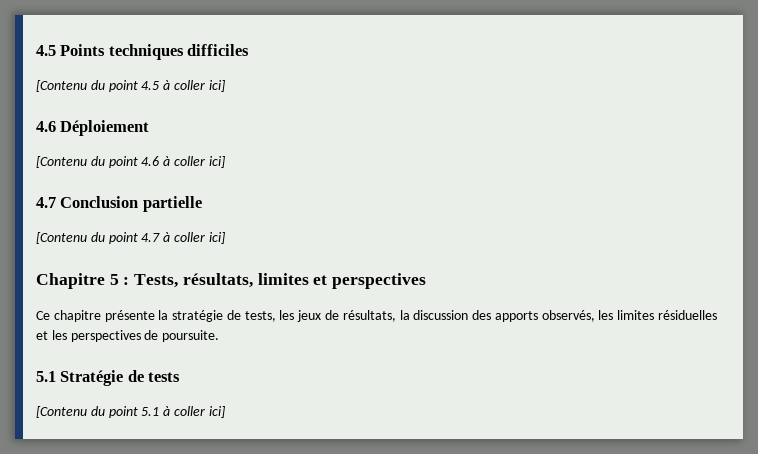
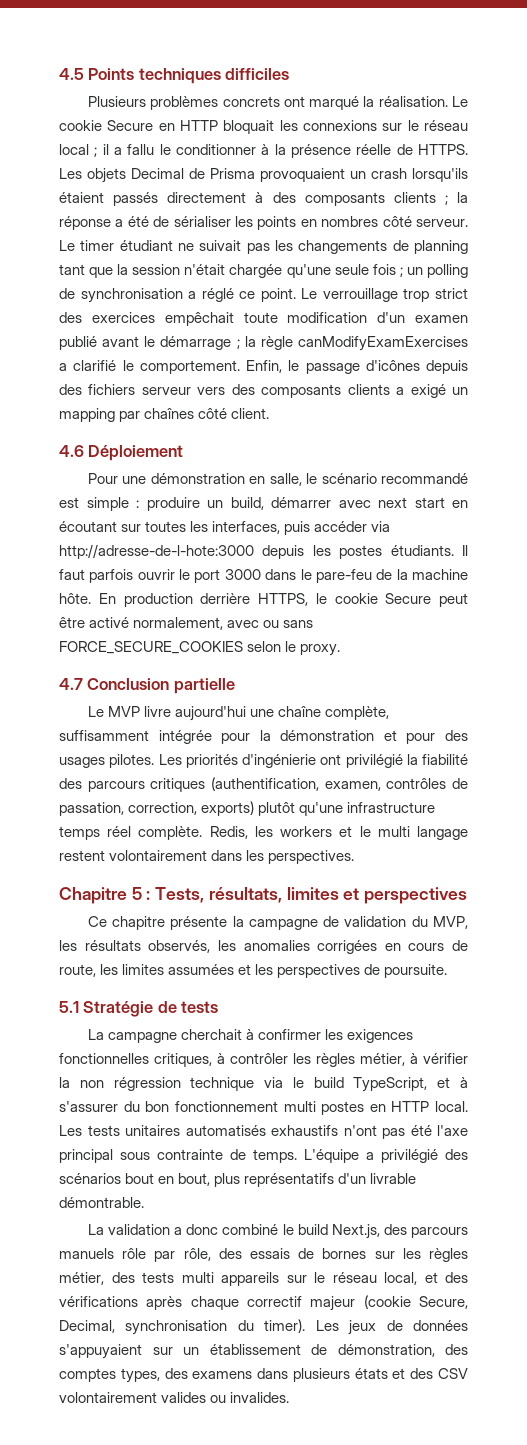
[36,80,225,92] [36,120,150,136] [36,156,225,168] [36,196,202,212] [36,232,225,244] [Contenu du point 4.5 à coller ici] // 4.6 Déploiement // [Contenu du point 4.6 à coller ici] // 4.7 Conclusion partielle // [Contenu du point 4.7 à coller ici] -> [87,96,469,110] [59,120,468,134] [59,144,468,158] [59,168,468,183] [59,192,468,206] [59,216,468,230] [59,240,468,254] [59,264,468,278] [59,288,468,303] [59,312,469,326] [59,336,468,351] [59,360,468,374] [59,384,469,398] [59,408,270,422] [59,445,184,461] [87,473,469,486] [59,497,468,511] [59,521,391,535] [59,544,468,559] [59,569,469,583] [59,593,468,607] [59,617,314,630] [59,641,341,656] [59,678,235,694] [87,706,390,721] [59,730,468,744] [59,754,468,768] [59,777,469,792] [59,801,436,816] [59,826,469,840] [59,850,355,864] Plusieurs problèmes concrets ont marqué la réalisation. Le cookie Secure en HTTP bloquait les connexions sur le réseau local ; il a fallu le conditionner à la présence réelle de HTTPS. Les objets Decimal de Prisma provoquaient un crash lorsqu'ils étaient passés directement à des composants clients ; la réponse a été de sérialiser les points en nombres côté serveur. Le timer étudiant ne suivait pas les changements de planning tant que la session n'était chargée qu'une seule fois ; un polling de synchronisation a réglé ce point. Le verrouillage trop strict des exercices empêchait toute modification d'un examen publié avant le démarrage ; la règle canModifyExamExercises a clarifié le comportement. Enfin, le passage d'icônes depuis des fichiers serveur vers des composants clients a exigé un mapping par chaînes côté client. // 4.6 Déploiement // Pour une démonstration en salle, le scénario recommandé est simple : produire un build, démarrer avec next start en écoutant sur toutes les interfaces, puis accéder via http://adresse-de-l-hote:3000 depuis les postes étudiants. Il faut parfois ouvrir le port 3000 dans le pare-feu de la machine hôte. En production derrière HTTPS, le cookie Secure peut être activé normalement, avec ou sans FORCE_SECURE_COOKIES selon le proxy. // 4.7 Conclusion partielle // Le MVP livre aujourd'hui une chaîne complète, suffisamment intégrée pour la démonstration et pour des usages pilotes. Les priorités d'ingénierie ont privilégié la fiabilité des parcours critiques (authentification, examen, contrôles de passation, correction, exports) plutôt qu'une infrastructure temps réel complète. Redis, les workers et le multi langage restent volontairement dans les perspectives.
[172,310,718,322] stratégie de tests, les jeux de résultats, la discussion des apports observés, les limites résiduelles -> [248,916,469,930] [59,940,468,954] [59,964,235,977] campagne de validation du MVP, les résultats observés, les anomalies corrigées en cours de route, les limites assumées
[36,406,225,418] [Contenu du point 5.1 à coller ici] -> [87,1029,414,1043] [59,1053,468,1067] [59,1077,468,1092] [59,1101,468,1115] [59,1125,468,1139] [59,1149,468,1163] [59,1173,417,1187] [59,1197,144,1208] [87,1224,468,1239] [59,1248,468,1262] [59,1272,468,1286] [59,1295,469,1311] [59,1319,469,1335] [59,1344,468,1359] [59,1368,468,1383] [59,1392,290,1403] La campagne cherchait à confirmer les exigences fonctionnelles critiques, à contrôler les règles métier, à vérifier la non régression technique via le build TypeScript, et à s'assurer du bon fonctionnement multi postes en HTTP local. Les tests unitaires automatisés exhaustifs n'ont pas été l'axe principal sous contrainte de temps. L'équipe a privilégié des scénarios bout en bout, plus représentatifs d'un livrable démontrable. // La validation a donc combiné le build Next.js, des parcours manuels rôle par rôle, des essais de bornes sur les règles métier, des tests multi appareils sur le réseau local, et des vérifications après chaque correctif majeur (cookie Secure, Decimal, synchronisation du timer). Les jeux de données s'appuyaient sur un établissement de démonstration, des comptes types, des examens dans plusieurs états et des CSV volontairement valides ou invalides.

